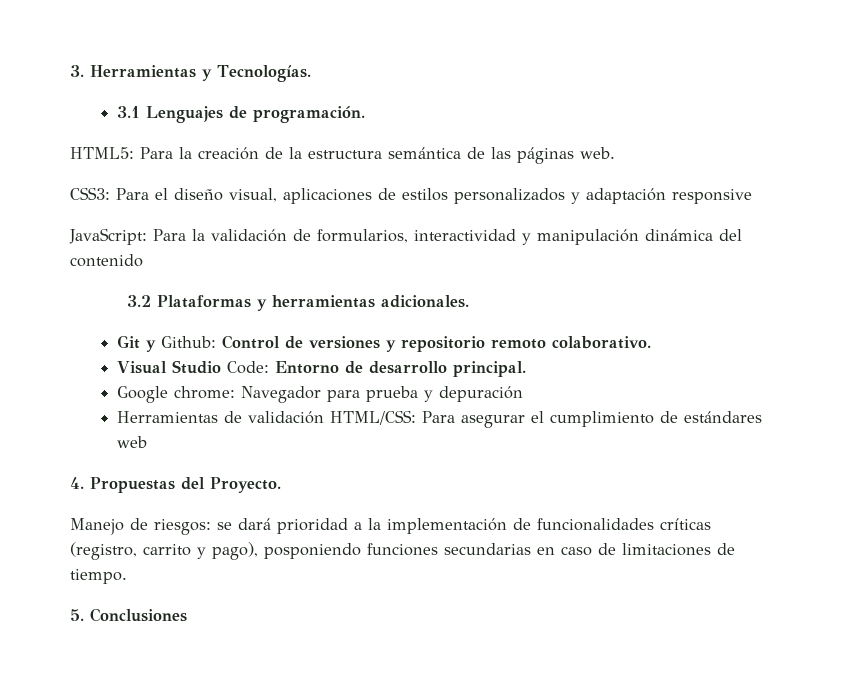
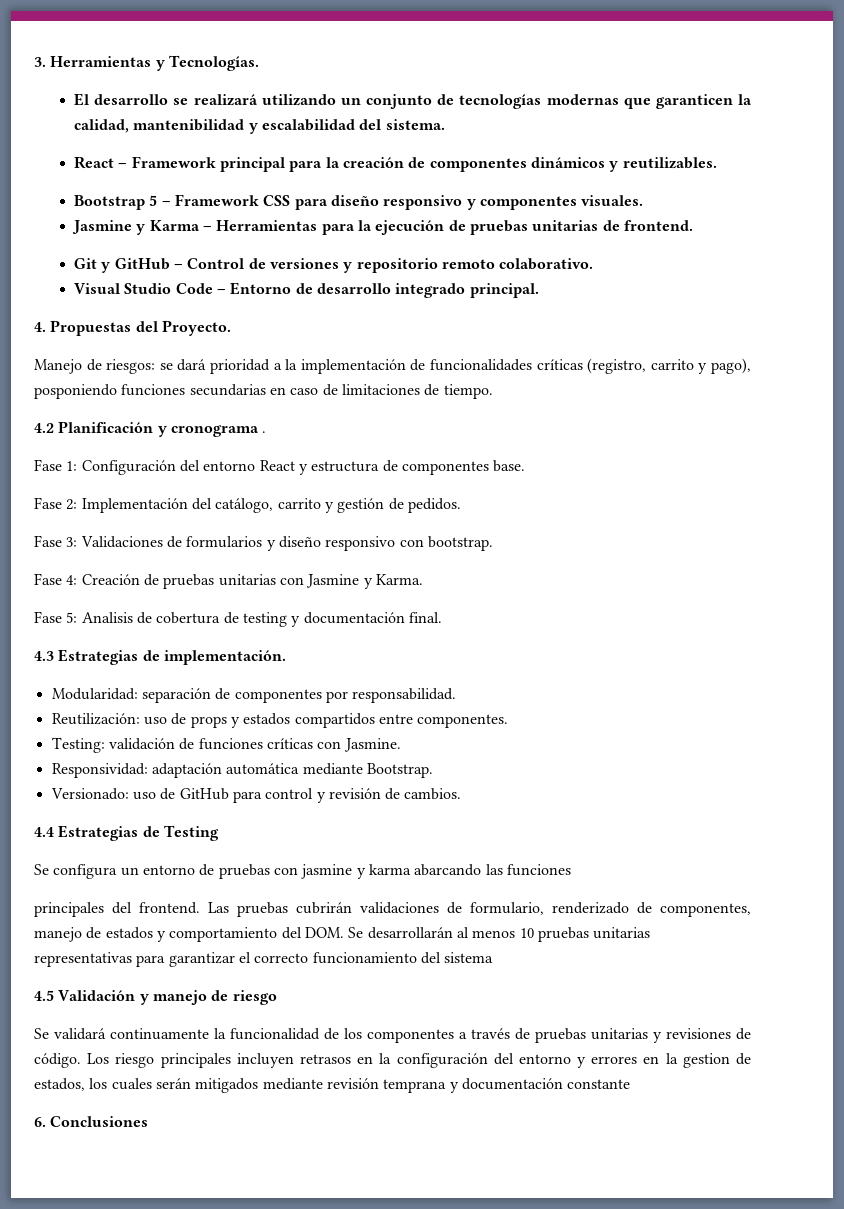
[116,106,365,123] [70,147,615,164] [70,187,752,204] [69,228,742,245] [70,254,143,267] [127,295,470,311] 3.1 Lenguajes de programación. // HTML5: Para la creación de la estructura semántica de las páginas web. // CSS3: Para el diseño visual, aplicaciones de estilos personalizados y adaptación responsive // JavaScript: Para la validación de formularios, interactividad y manipulación dinámica del contenido // 3.2 Plataformas y herramientas adicionales. -> [74,93,752,109] [74,119,445,134] [74,156,717,172] [74,194,644,210] [72,220,693,235] El desarrollo se realizará utilizando un conjunto de tecnologías modernas que garanticen la calidad, mantenibilidad y escalabilidad del sistema. // React – Framework principal para la creación de componentes dinámicos y reutilizables. // Bootstrap 5 – Framework CSS para diseño responsivo y componentes visuales. // Jasmine y Karma – Herramientas para la ejecución de pruebas unitarias de frontend.
[160,336,216,348] Github: -> [114,258,183,270] GitHub –
[226,361,269,374] Code: -> [175,283,226,294] Code –
(447, 367) none -> [395,283,466,298] integrado
[116,386,523,403] [116,410,762,428] [116,436,147,448] // Google chrome: Navegador para prueba y depuración // Herramientas de validación HTML/CSS: Para asegurar el cumplimiento de estándares web -> (539, 290) none
[70,609,84,621] 5. -> [34,421,267,437] [34,459,526,475] [34,497,461,513] [34,535,493,551] [34,573,423,589] [34,611,442,627] [34,649,286,665] [51,688,457,703] [51,713,509,728] [51,737,401,753] [51,763,433,778] [50,788,462,803] [34,825,219,841] [34,864,571,879] [34,902,751,917] [34,927,651,942] [34,952,494,967] [34,990,277,1005] [34,1028,751,1043] [34,1053,751,1068] [34,1078,631,1093] [34,1117,46,1127] 4.2 Planificación y cronograma . // Fase 1: Configuración del entorno React y estructura de componentes base. // Fase 2: Implementación del catálogo, carrito y gestión de pedidos. // Fase 3: Validaciones de formularios y diseño responsivo con bootstrap. // Fase 4: Creación de pruebas unitarias con Jasmine y Karma. // Fase 5: Analisis de cobertura de testing y documentación final. // 4.3 Estrategias de implementación. // Modularidad: separación de componentes por responsabilidad. // Reutilización: uso de props y estados compartidos entre componentes. // Testing: validación de funciones críticas con Jasmine. // Responsividad: adaptación automática mediante Bootstrap. // Versionado: uso de GitHub para control y revisión de cambios. // 4.4 Estrategias de Testing // Se configura un entorno de pruebas con jasmine y karma abarcando las funciones // principales del frontend. Las pruebas cubrirán validaciones de formulario, renderizado de componentes, manejo de estados y comportamiento del DOM. Se desarrollarán al menos 10 pruebas unitarias representativas para garantizar el correcto funcionamiento del sistema // 4.5 Validación y manejo de riesgo // Se validará continuamente la funcionalidad de los componentes a través de pruebas unitarias y revisiones de código. Los riesgo principales incluyen retrasos en la configuración del entorno y errores en la gestion de estados, los cuales serán mitigados mediante revisión temprana y documentación constante // 6.

